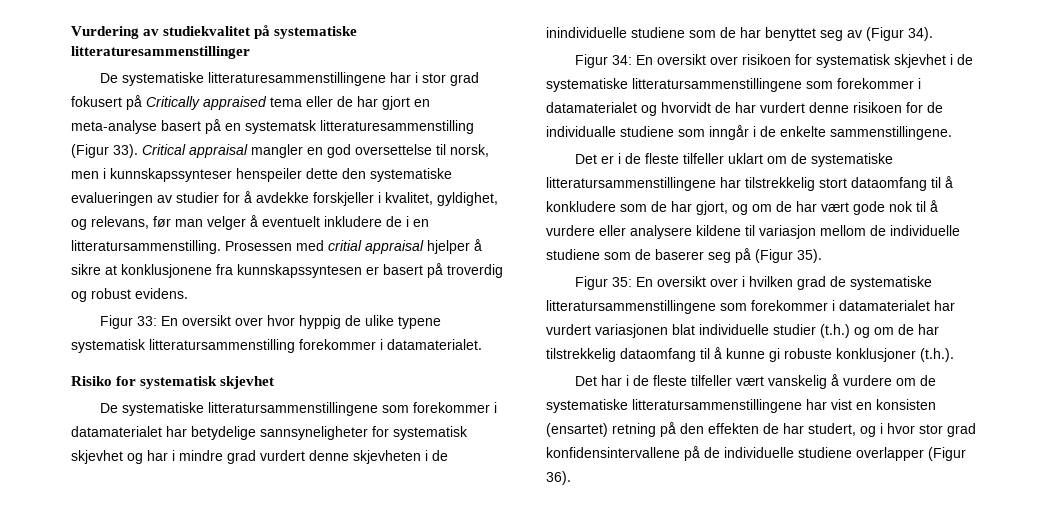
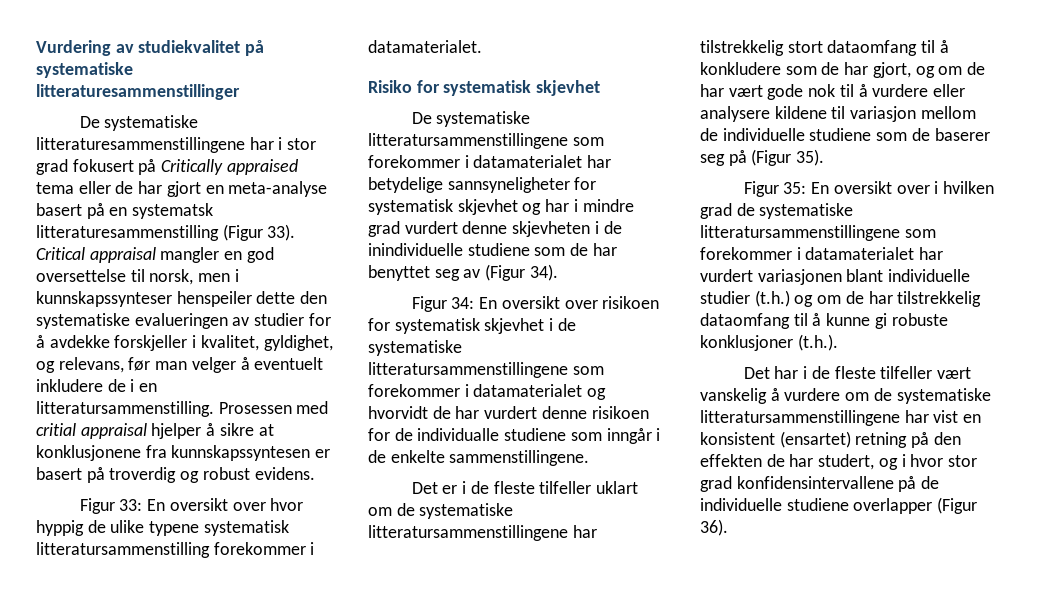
[672,324,695,335] blat -> [846,269,884,282] blant
[876,399,936,410] konsisten -> [700,432,775,445] konsistent

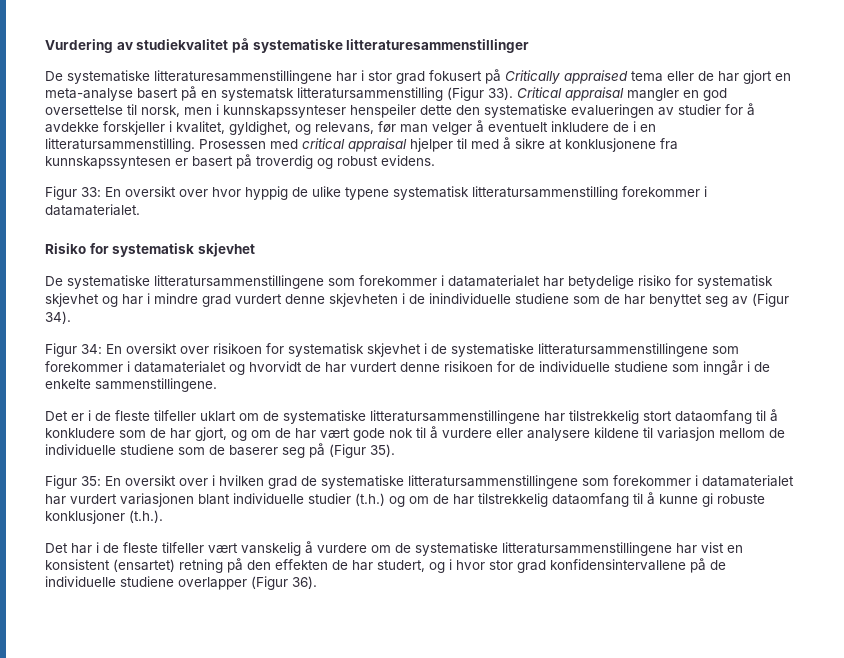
[36,225,219,241] litteraturesammenstilling -> [297,87,443,101] litteratursammenstilling
[36,423,76,436] critial -> [302,138,345,149] critical
(202, 431) none -> [457,138,499,149] til med
[447,177,570,193] sannsyneligheter -> [638,275,671,286] risiko
[417,428,500,441] individualle -> [539,361,610,372] individuelle

